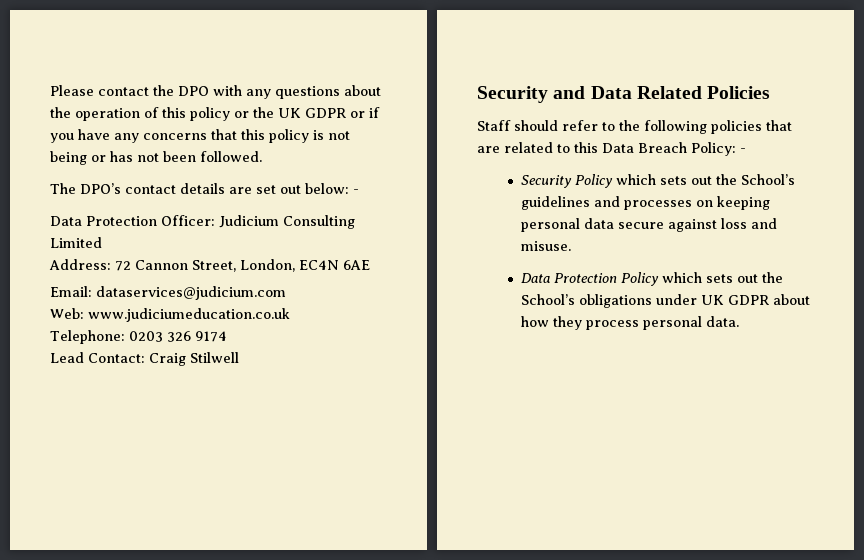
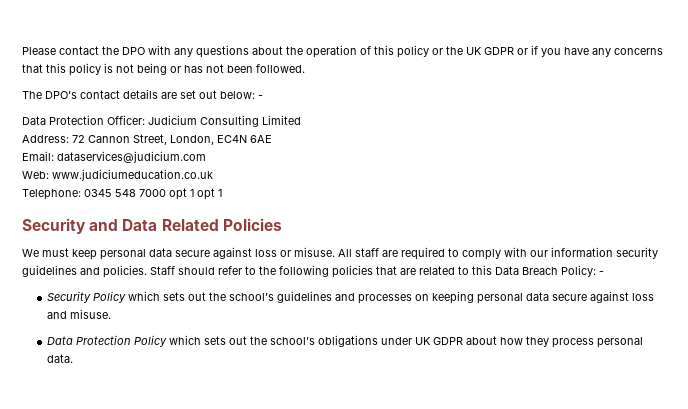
[128,331,227,342] [50,352,239,366] 0203 326 9174 // Lead Contact: Craig Stilwell -> [84,188,222,200] 0345 548 7000 opt 1 opt 1
(771, 92) none -> [22,247,658,260] [22,265,147,278] We must keep personal data secure against loss or misuse. All staff are required to comply with our information security guidelines and policies.
[740,174,795,185] School’s -> [228,293,274,301] school’s
[520,294,575,305] School’s -> [269,337,315,345] school’s

